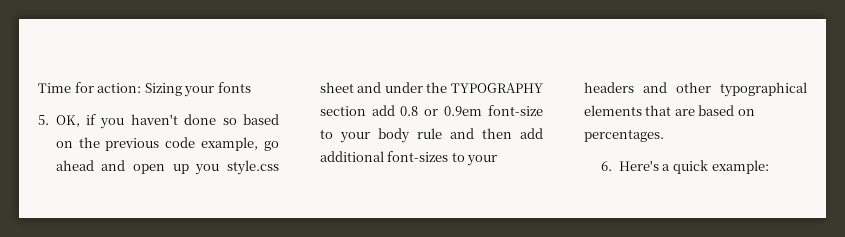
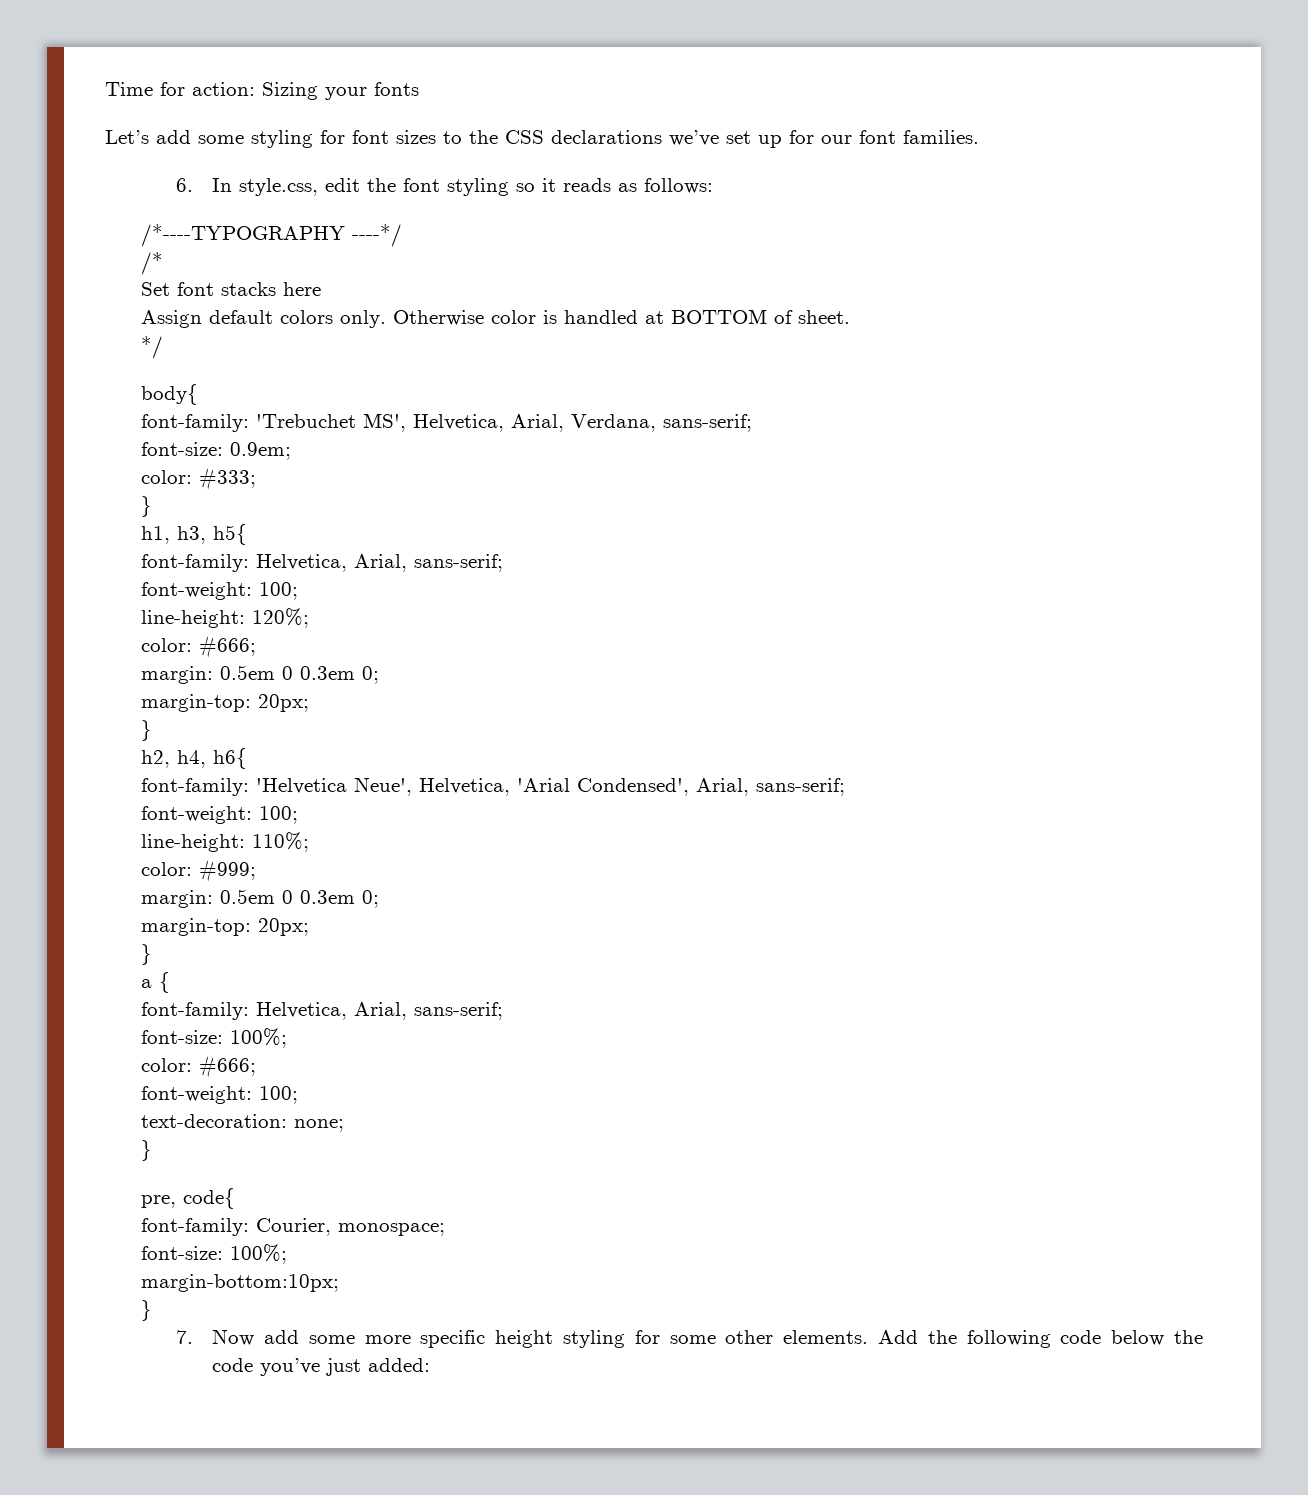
[38,114,280,129] [55,137,279,151] [55,160,279,175] [319,82,543,93] [319,105,543,116] [319,128,543,143] [319,151,498,166] [583,82,807,97] [583,105,755,116] [583,129,664,142] [601,160,769,174] 5. OK, if you haven't done so based on the previous code example, go ahead and open up you style.css sheet and under the TYPOGRAPHY section add 0.8 or 0.9em font-size to your body rule and then add additional font-sizes to your headers and other typographical elements that are based on percentages. // 6. Here's a quick example: -> [105,130,979,148] [176,178,714,196] [140,224,402,247] [140,252,163,275] [140,282,321,296] [140,309,850,328] [140,336,163,359] [140,384,198,405] [140,413,752,432] [140,442,291,460] [140,467,256,490] [140,496,152,517] [140,524,247,545] [140,554,503,572] [140,582,298,600] [140,608,309,628] [140,635,256,658] [140,665,379,684] [140,694,309,712] [140,720,152,741] [140,748,247,769] [140,777,845,796] [140,806,298,824] [140,832,309,852] [140,859,256,882] [140,889,379,908] [140,918,309,936] [140,944,152,965] [140,972,170,993] [140,1002,503,1020] [140,1028,287,1048] [140,1055,256,1078] [140,1086,298,1104] [140,1114,344,1132] [140,1140,152,1161] [140,1188,235,1209] [140,1218,445,1236] [140,1244,287,1264] [140,1274,339,1292] [140,1300,152,1321] [176,1329,1204,1348] [212,1358,431,1376] Let’s add some styling for font sizes to the CSS declarations we’ve set up for our font families. // 6. In style.css, edit the font styling so it reads as follows: // /*----TYPOGRAPHY ----*/ // /* // Set font stacks here // Assign default colors only. Otherwise color is handled at BOTTOM of sheet. // */ // body{ // font-family: 'Trebuchet MS', Helvetica, Arial, Verdana, sans-serif; // font-size: 0.9em; // color: #333; // } // h1, h3, h5{ // font-family: Helvetica, Arial, sans-serif; // font-weight: 100; // line-height: 120%; // color: #666; // margin: 0.5em 0 0.3em 0; // margin-top: 20px; // } // h2, h4, h6{ // font-family: 'Helvetica Neue', Helvetica, 'Arial Condensed', Arial, sans-serif; // font-weight: 100; // line-height: 110%; // color: #999; // margin: 0.5em 0 0.3em 0; // margin-top: 20px; // } // a { // font-family: Helvetica, Arial, sans-serif; // font-size: 100%; // color: #666; // font-weight: 100; // text-decoration: none; // } // pre, code{ // font-family: Courier, monospace; // font-size: 100%; // margin-bottom:10px; // } // 7. Now add some more specific height styling for some other elements. Add the following code below the code you’ve just added:

